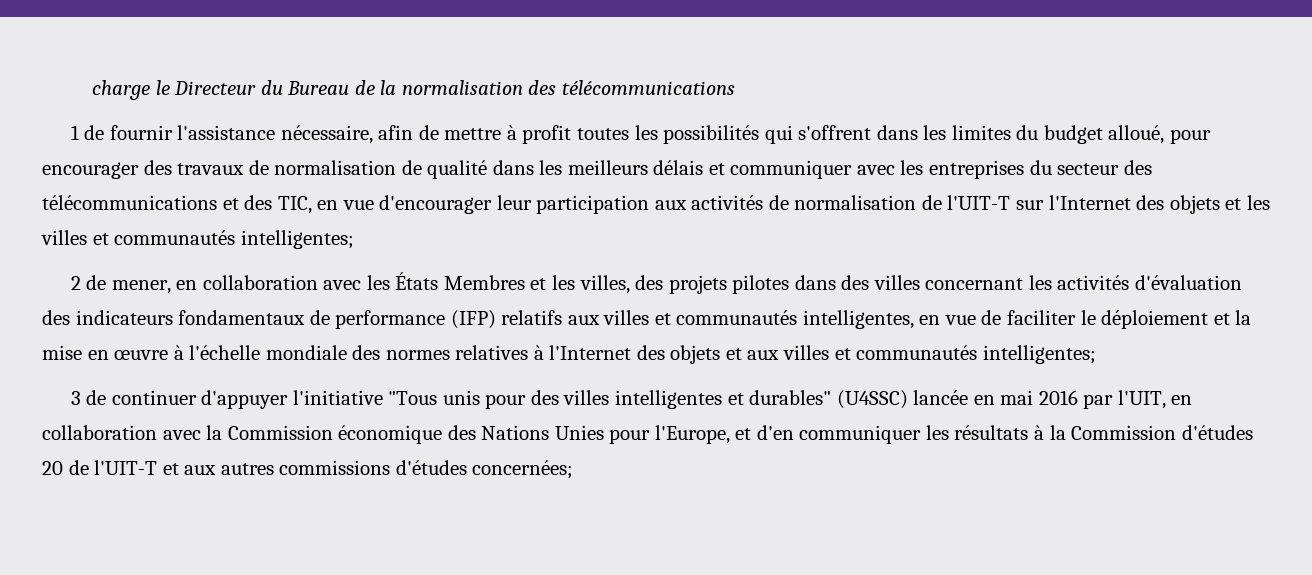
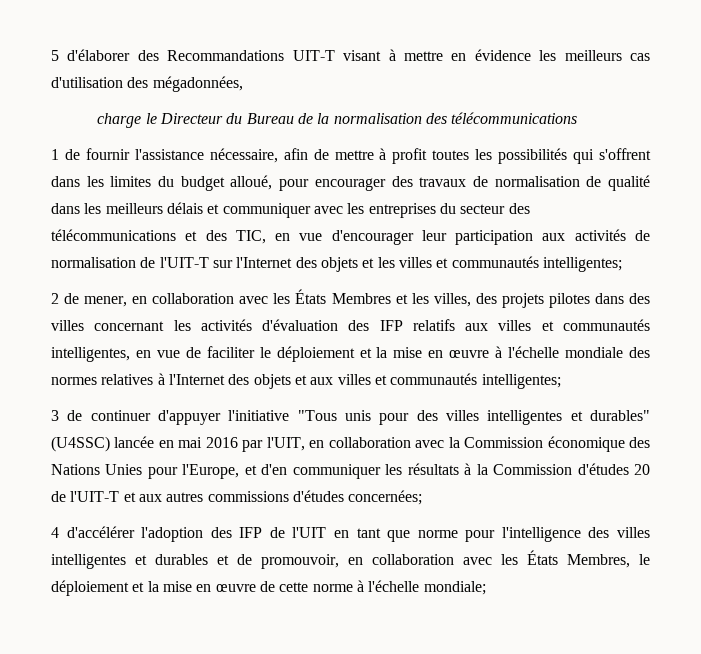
(92, 90) none -> [51,49,650,61] [51,76,243,92] 5 d'élaborer des Recommandations UIT-T visant à mettre en évidence les meilleurs cas d'utilisation des mégadonnées, //
[75,310,496,329] indicateurs fondamentaux de performance (IFP) -> [379,320,403,331] IFP
(574, 469) none -> [51,526,650,542] [51,550,650,569] [51,580,486,596] // 4 d'accélérer l'adoption des IFP de l'UIT en tant que norme pour l'intelligence des villes intelligentes et durables et de promouvoir, en collaboration avec les États Membres, le déploiement et la mise en œuvre de cette norme à l'échelle mondiale;

